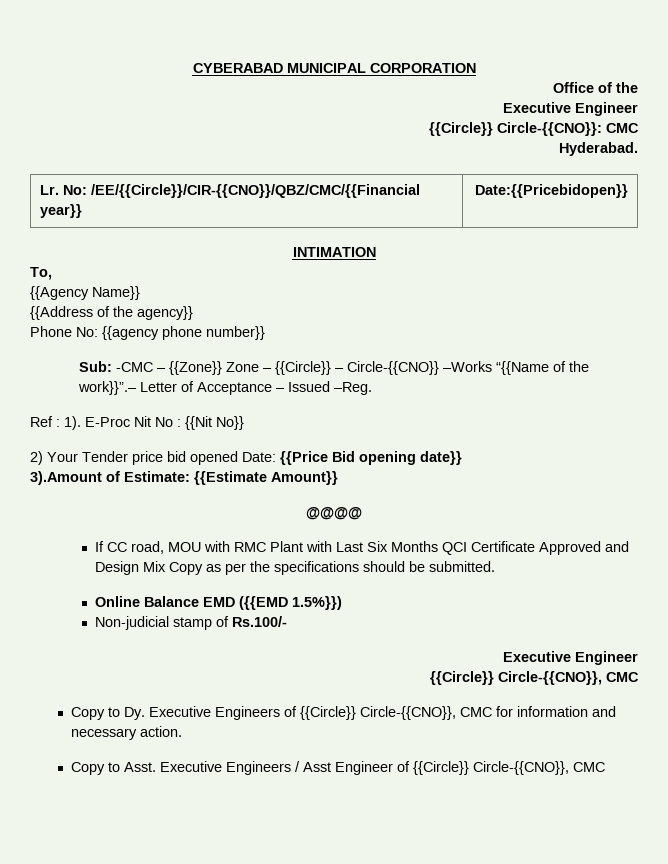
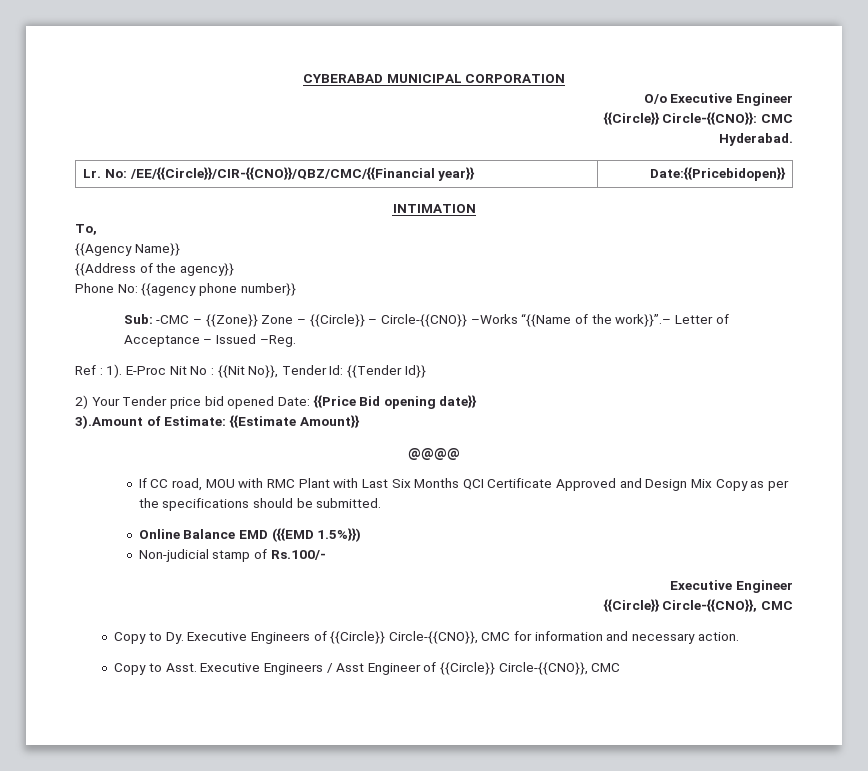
[553,82,638,93] Office of the // -> [643,94,667,104] O/o
[216,416,244,430] No}} -> [248,365,426,378] No}}, Tender Id: {{Tender Id}}

